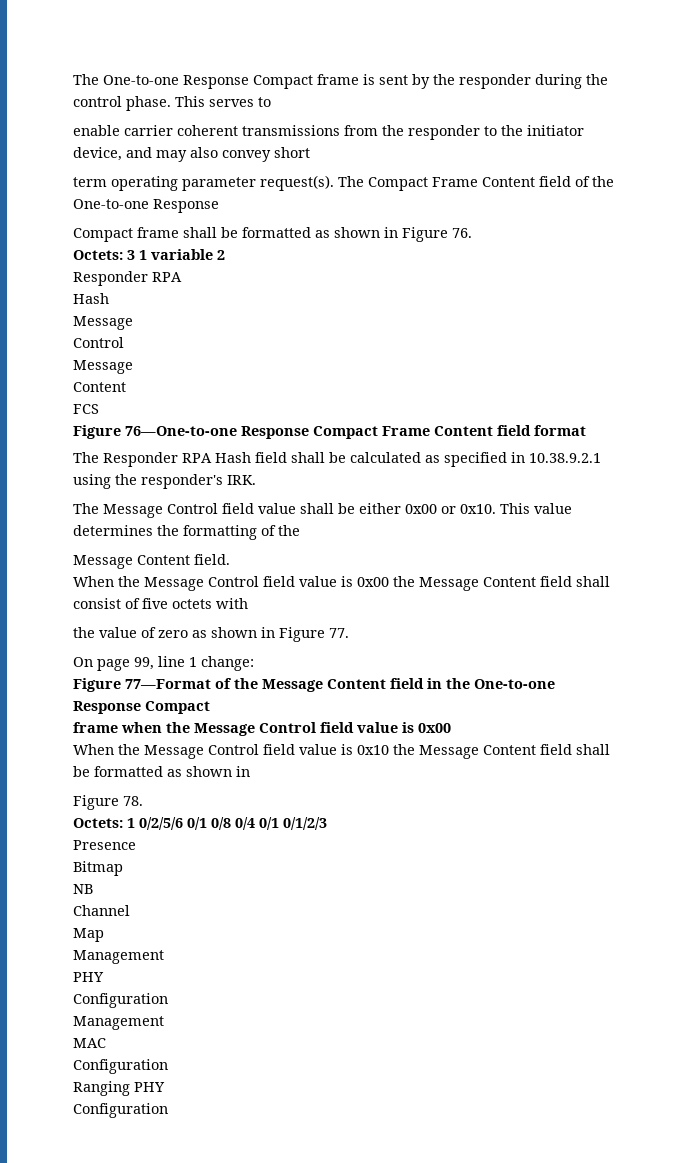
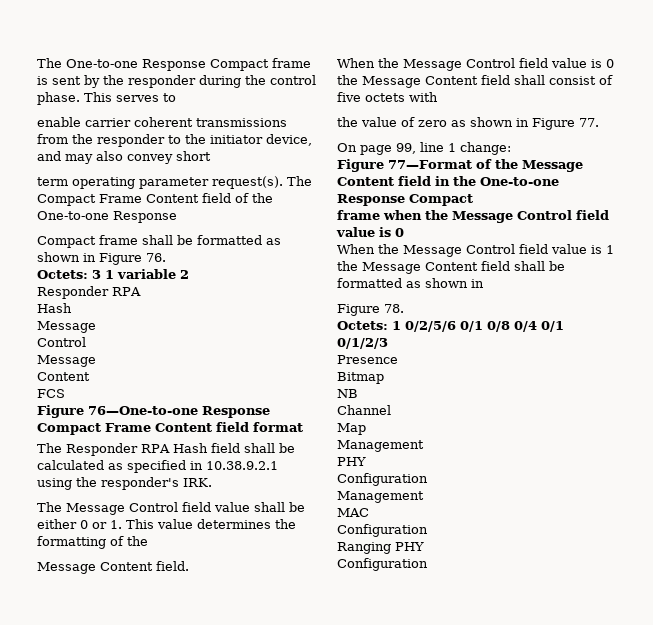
[405,504,496,514] 0x00 or 0x10. -> [80,520,122,529] 0 or 1.
[357,577,389,587] 0x00 -> [606,59,614,68] 0
[418,723,451,733] [73,744,389,759] 0x00 // When the Message Control field value is 0x10 -> [395,228,404,237] [337,244,614,257] 0 // When the Message Control field value is 1

